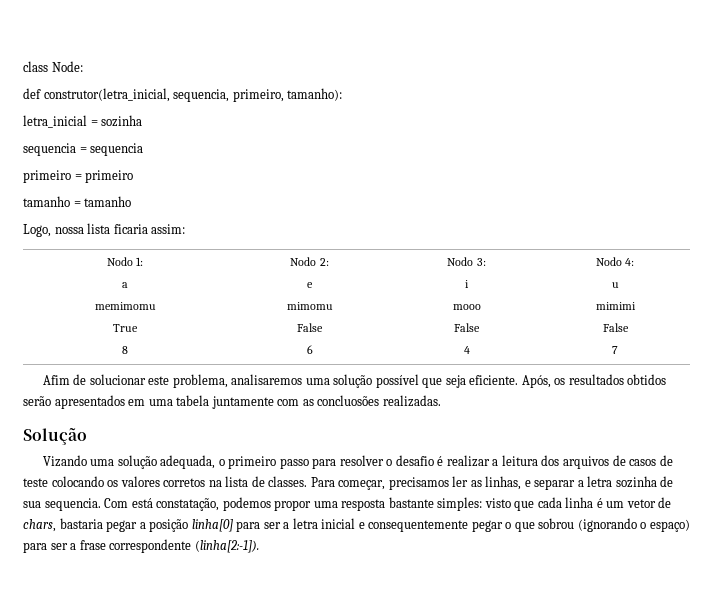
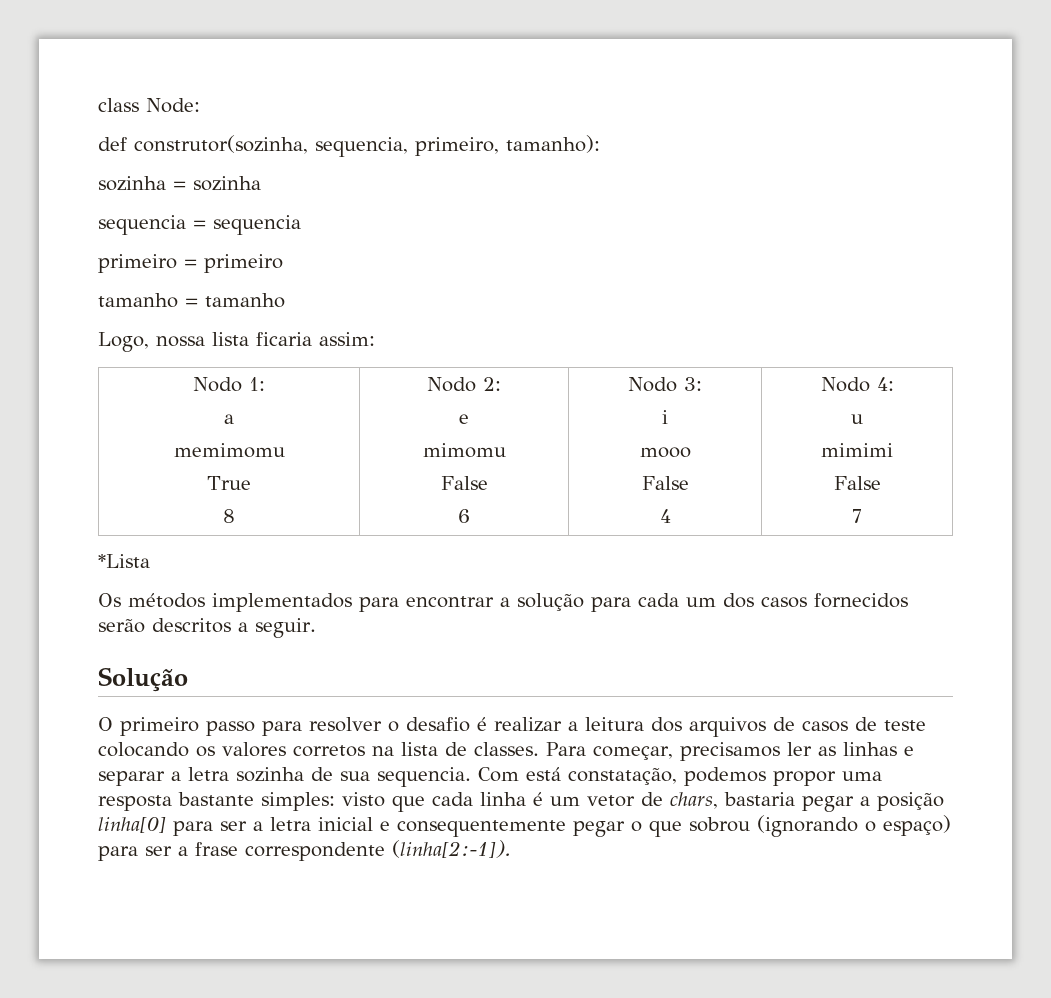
[43,88,170,102] construtor(letra_inicial, -> [134,135,308,154] construtor(sozinha,
[23,115,87,128] letra_inicial -> [98,176,166,191] sozinha
[42,374,667,388] [23,395,441,409] [23,427,87,445] [42,455,225,469] Afim de solucionar este problema, analisaremos uma solução possível que seja eficiente. Após, os resultados obtidos serão apresentados em uma tabela juntamente com as concluosões realizadas. // Solução // Vizando uma solução adequada, o -> [98,554,150,568] [98,593,908,612] [98,618,316,638] [98,667,188,692] [98,717,113,731] *Lista // Os métodos implementados para encontrar a solução para cada um dos casos fornecidos serão descritos a seguir. // Solução // O
[485,476,522,490] linhas, -> [842,742,897,756] linhas

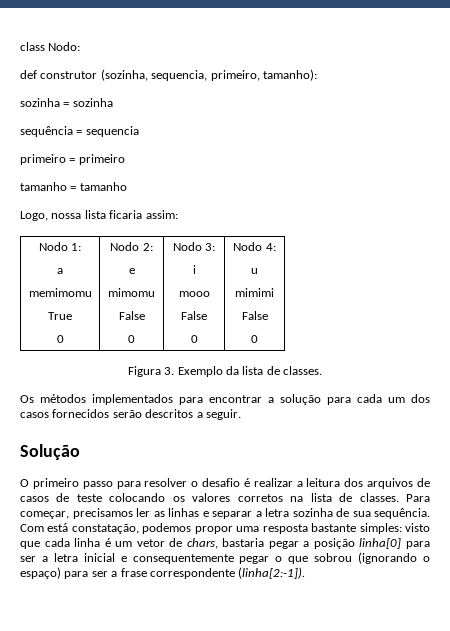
[146,98,200,113] Node: -> [48,42,81,51] Nodo:
[134,135,308,154] construtor(sozinha, -> [40,69,148,81] construtor (sozinha,
[98,215,186,235] sequencia -> [20,126,73,137] sequência
[223,509,235,523] 8 -> [56,335,64,343] 0
[457,509,470,523] 6 -> [128,335,135,343] 0
[659,509,671,523] 4 -> [190,335,198,343] 0
[852,509,862,523] [98,554,150,568] 7 // *Lista -> [251,335,258,343] [127,366,323,377] 0 // Figura 3. Exemplo da lista de classes.
[377,767,471,787] sequencia. -> [374,508,430,519] sequência.

